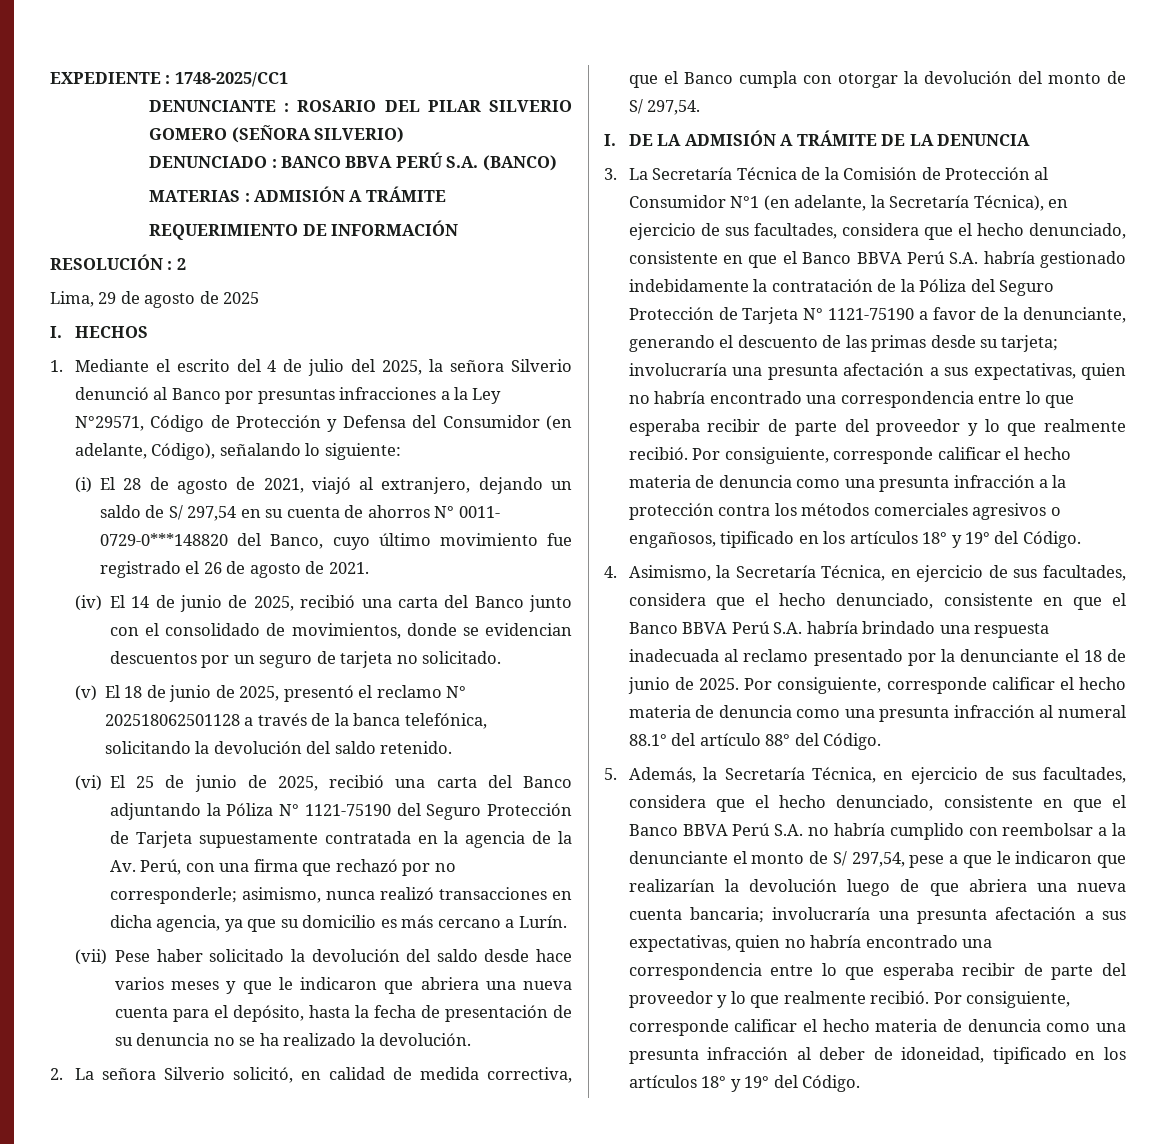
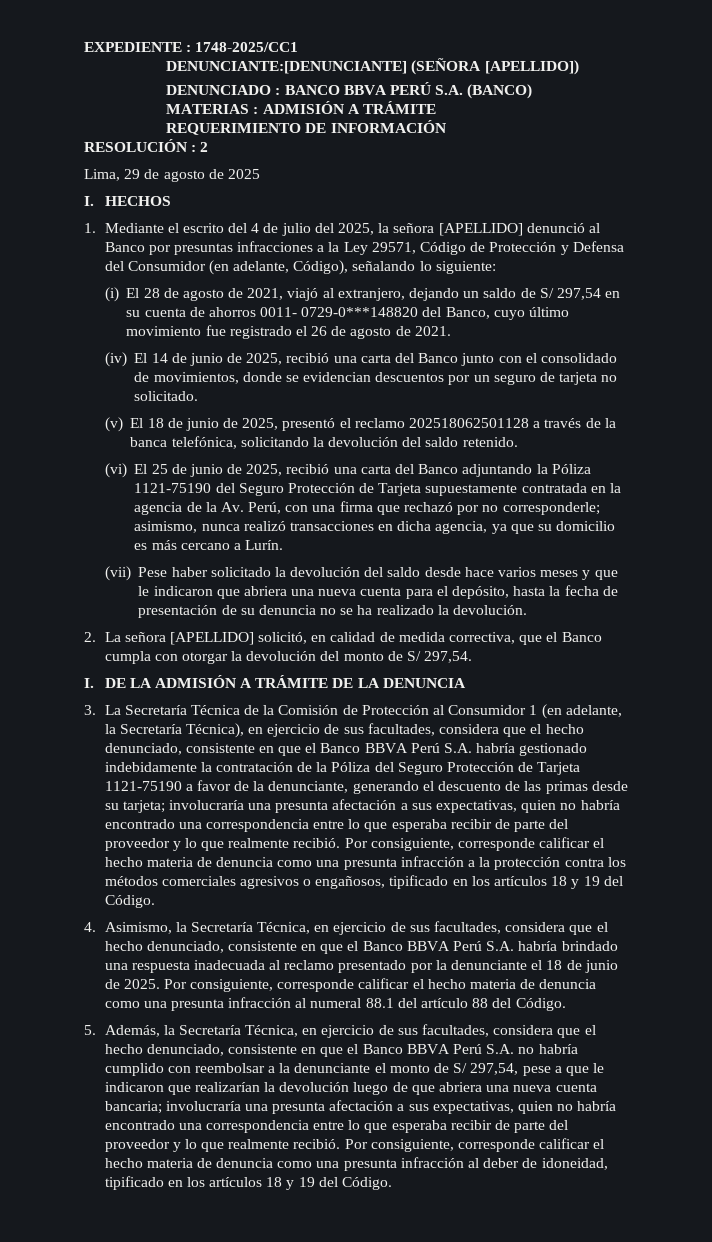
[149,100,572,112] [149,125,404,143] DENUNCIANTE : ROSARIO DEL PILAR SILVERIO GOMERO (SEÑORA SILVERIO) -> [166,58,579,75] DENUNCIANTE:[DENUNCIANTE] (SEÑORA [APELLIDO])
[510,359,572,372] Silverio -> [438,223,523,236] [APELLIDO]
[74,416,144,431] N°29571, -> [371,242,416,254] 29571,
[434,506,455,518] N° -> (256, 312) none
[446,686,467,698] N° -> (405, 423) none
[279,804,300,816] N° -> (591, 469) none
[163,1067,225,1080] Silverio -> [169,632,254,645] [APELLIDO]
[730,196,760,208] N°1 -> [529,705,538,715] 1
[803,308,824,320] N° -> (581, 768) none
[922,532,990,548] 18° y 19° -> [551,876,600,889] 18 y 19
[628,734,667,746] 88.1° -> [365,998,394,1008] 88.1
[765,734,791,746] 88° -> [472,998,489,1008] 88
[701,1076,770,1092] 18° y 19° -> [266,1177,315,1190] 18 y 19

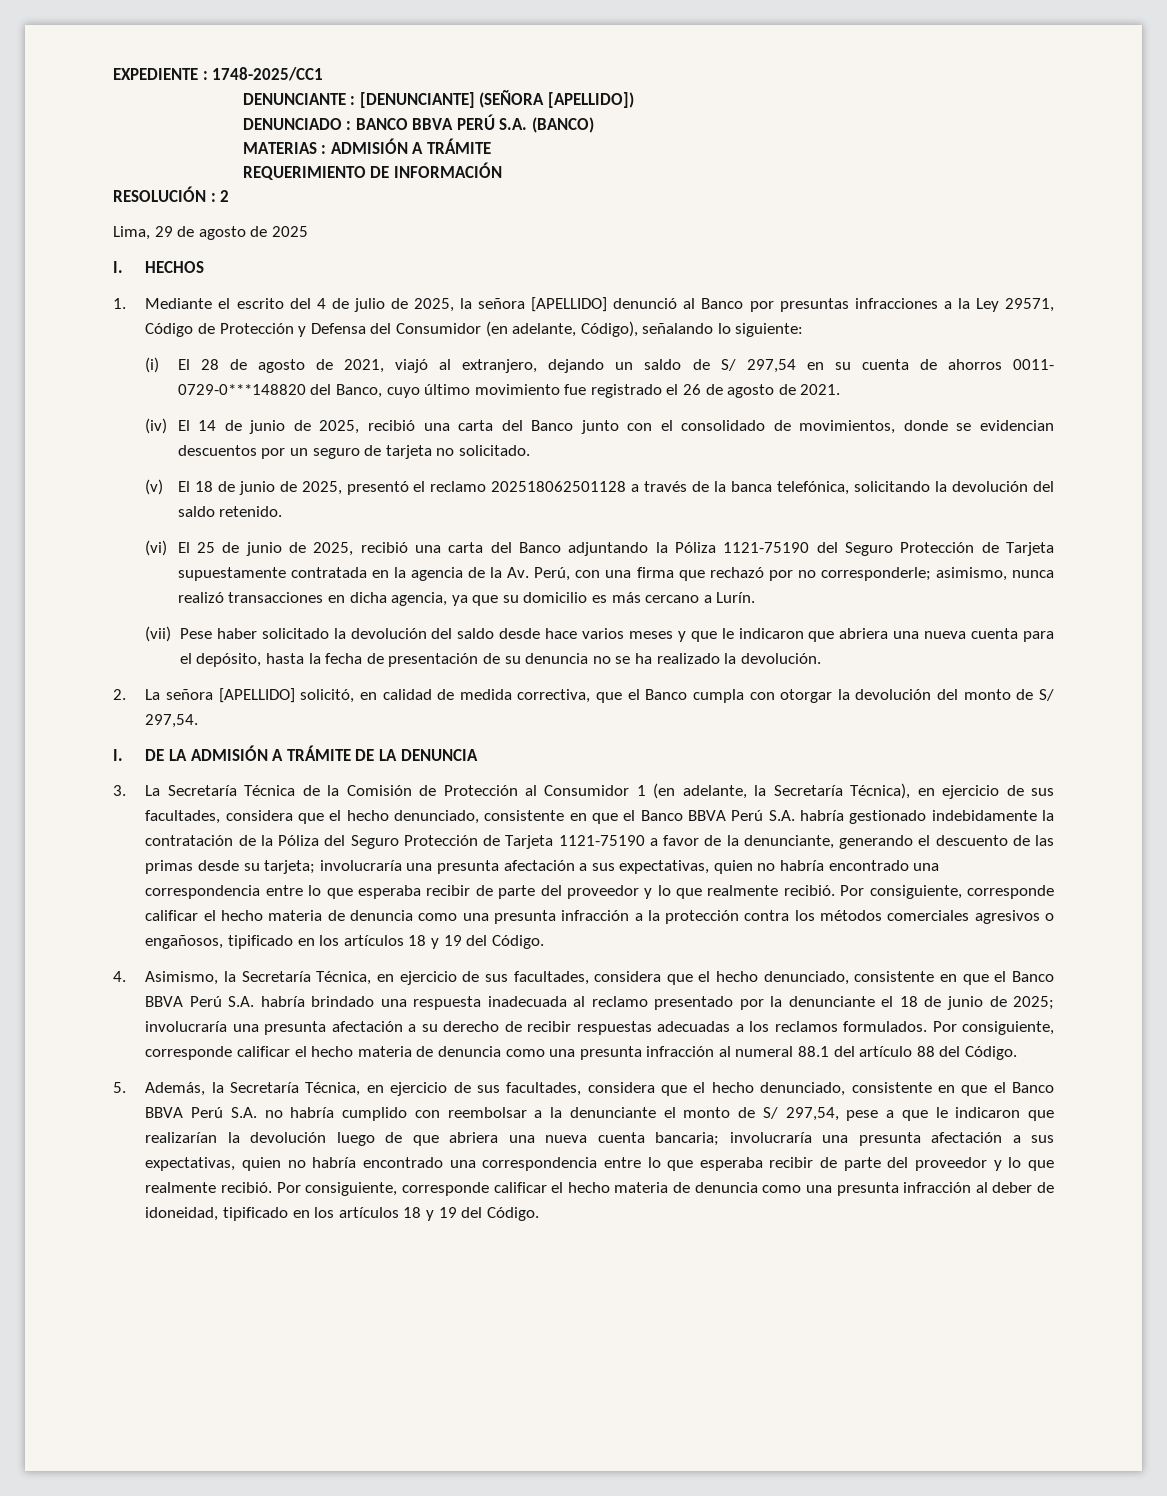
[166,61,408,74] DENUNCIANTE:[DENUNCIANTE] -> [242,92,475,108] DENUNCIANTE : [DENUNCIANTE]
[314,223,334,233] del -> [390,298,408,309] de
[123,979,160,989] 2025. -> [1012,996,1054,1010] [145,1021,928,1035] 2025; involucraría una presunta afectación a su derecho de recibir respuestas adecuadas a los reclamos formulados.

